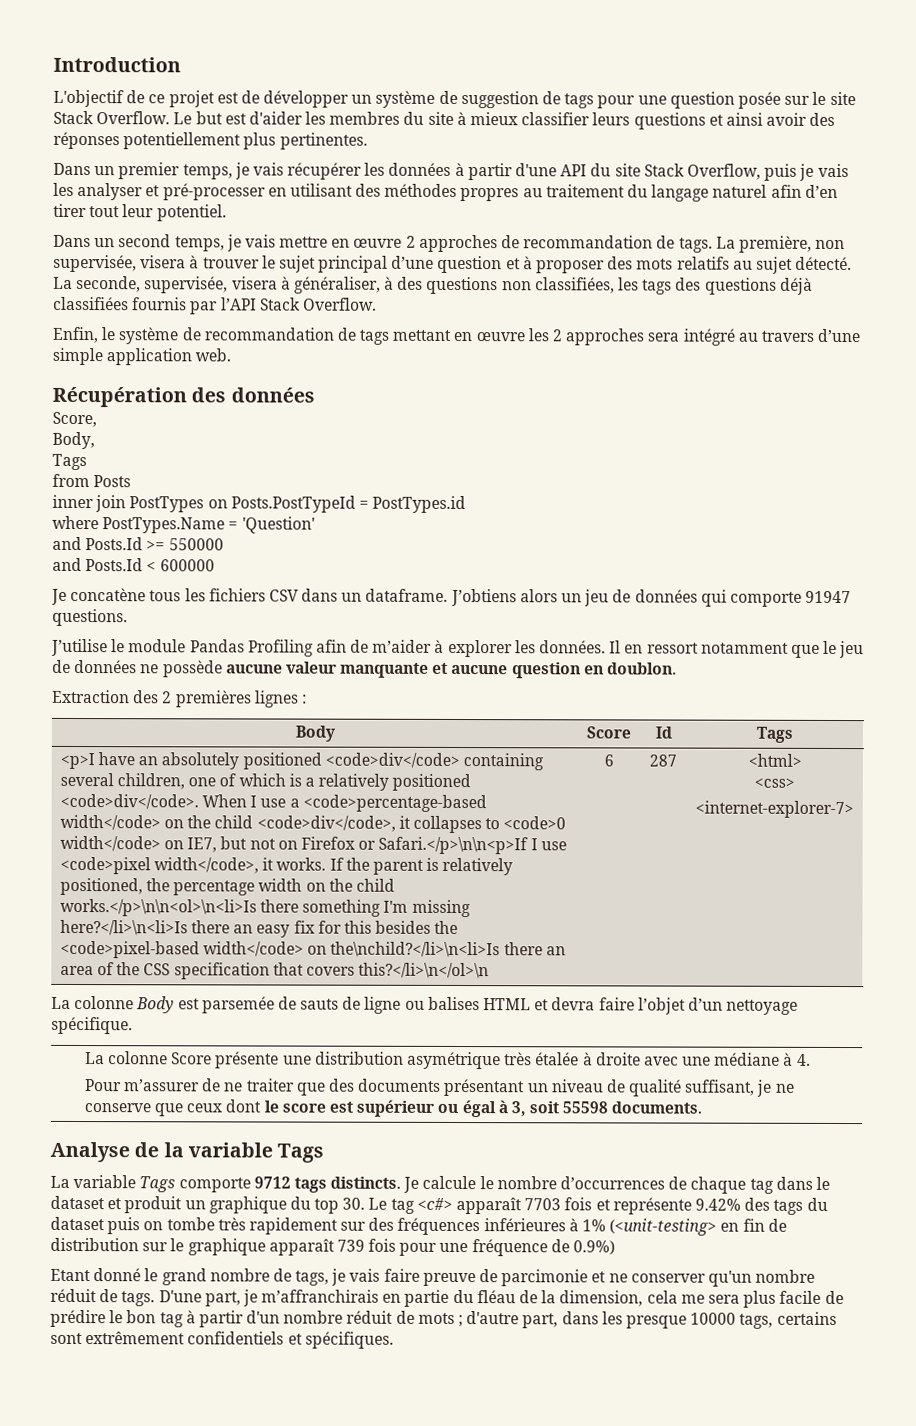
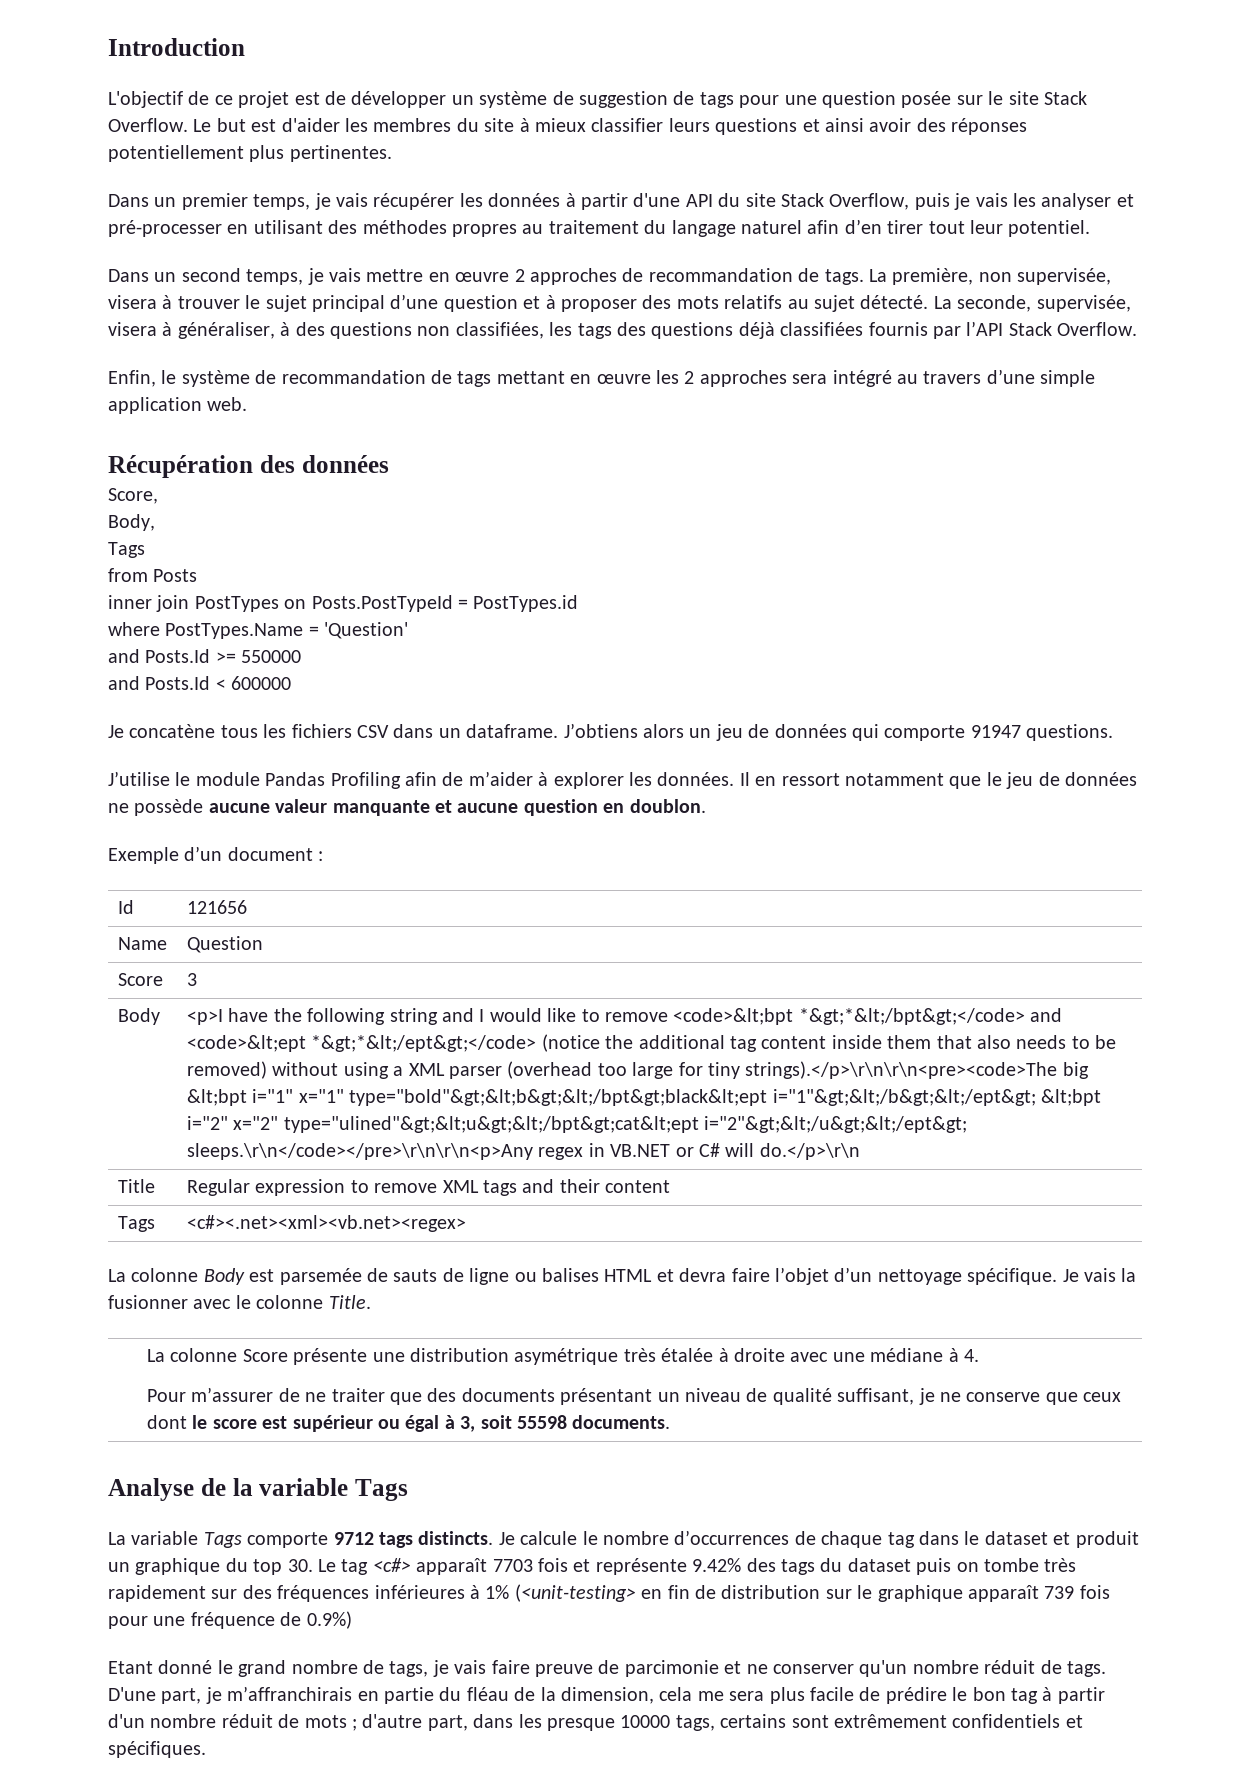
[52,689,307,708] [294,725,335,742] [586,726,631,739] [654,726,672,739] [756,726,793,743] [59,752,544,771] [59,772,472,792] [59,793,487,813] [59,814,567,834] [59,835,567,855] [59,856,514,876] [59,877,395,896] [59,898,471,918] [59,919,459,938] [59,940,566,959] [59,962,490,980] [603,754,614,767] [649,754,677,767] [747,753,802,767] [754,777,795,788] [695,800,854,819] Extraction des 2 premières lignes : // Body | Score | Id | Tags // <p>I have an absolutely positioned <code>div</code> containing several children, one of which is a relatively positioned <code>div</code>. When I use a <code>percentage-based width</code> on the child <code>div</code>, it collapses to <code>0 width</code> on IE7, but not on Firefox or Safari.</p>\n\n<p>If I use <code>pixel width</code>, it works. If the parent is relatively positioned, the percentage width on the child works.</p>\n\n<ol>\n<li>Is there something I'm missing here?</li>\n<li>Is there an easy fix for this besides the <code>pixel-based width</code> on the\nchild?</li>\n<li>Is there an area of the CSS specification that covers this?</li>\n</ol>\n | 6 | 287 | <html> // <css> // <internet-explorer-7> -> [108,846,324,864] [117,900,134,914] [186,900,247,914] [117,937,167,950] [186,936,263,953] [117,973,163,986] [186,973,197,986] [117,1008,160,1025] [186,1008,1063,1025] [186,1034,1117,1052] [186,1061,1089,1079] [186,1089,1101,1106] [186,1116,968,1133] [186,1143,860,1160] [117,1179,155,1193] [186,1179,671,1196] [117,1216,155,1232] [186,1215,466,1232] Exemple d’un document : // Id | 121656 // Name | Question // Score | 3 // Body | <p>I have the following string and I would like to remove <code>&lt;bpt *&gt;*&lt;/bpt&gt;</code> and <code>&lt;ept *&gt;*&lt;/ept&gt;</code> (notice the additional tag content inside them that also needs to be removed) without using a XML parser (overhead too large for tiny strings).</p>\r\n\r\n<pre><code>The big &lt;bpt i="1" x="1" type="bold"&gt;&lt;b&gt;&lt;/bpt&gt;black&lt;ept i="1"&gt;&lt;/b&gt;&lt;/ept&gt; &lt;bpt i="2" x="2" type="ulined"&gt;&lt;u&gt;&lt;/bpt&gt;cat&lt;ept i="2"&gt;&lt;/u&gt;&lt;/ept&gt; sleeps.\r\n</code></pre>\r\n\r\n<p>Any regex in VB.NET or C# will do.</p>\r\n // Title | Regular expression to remove XML tags and their content // Tags | <c#><.net><xml><vb.net><regex>
(133, 1025) none -> [1062,1268,1137,1282] [108,1295,371,1309] Je vais la fusionner avec le colonne Title.

